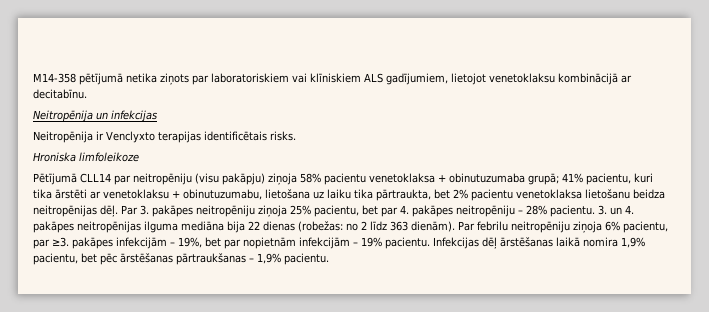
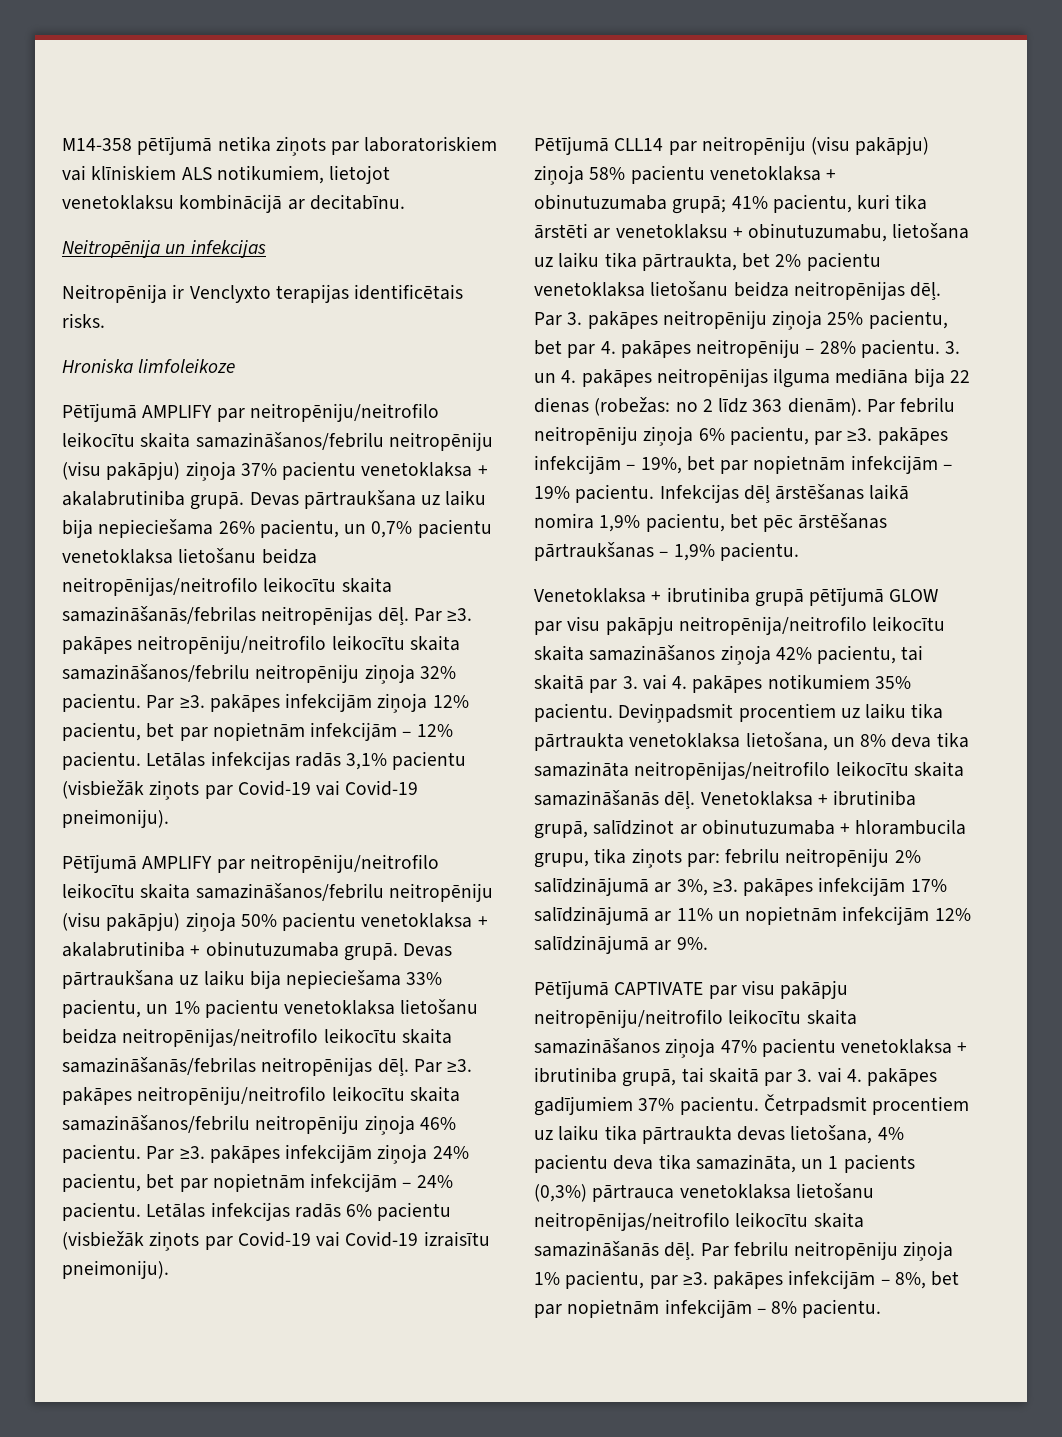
[386,73,448,85] gadījumiem, -> [216,165,324,184] notikumiem,
(139, 157) none -> [62,403,439,422] [62,432,493,451] [62,461,488,481] [62,490,487,510] [62,519,492,538] [62,548,317,564] [62,577,392,596] [62,606,473,625] [62,635,460,654] [62,664,456,684] [62,693,469,713] [62,722,453,741] [62,751,467,770] [62,780,419,800] [62,809,169,828] [62,854,439,873] [62,883,493,902] [62,912,488,932] [62,941,453,961] [62,970,443,989] [62,999,479,1018] [62,1028,452,1047] [62,1057,473,1076] [62,1086,460,1105] [62,1115,456,1135] [62,1144,469,1164] [62,1173,453,1192] [62,1202,452,1221] [62,1231,490,1251] [62,1260,169,1279] // Pētījumā AMPLIFY par neitropēniju/neitrofilo leikocītu skaita samazināšanos/febrilu neitropēniju (visu pakāpju) ziņoja 37% pacientu venetoklaksa + akalabrutiniba grupā. Devas pārtraukšana uz laiku bija nepieciešama 26% pacientu, un 0,7% pacientu venetoklaksa lietošanu beidza neitropēnijas/neitrofilo leikocītu skaita samazināšanās/febrilas neitropēnijas dēļ. Par ≥3. pakāpes neitropēniju/neitrofilo leikocītu skaita samazināšanos/febrilu neitropēniju ziņoja 32% pacientu. Par ≥3. pakāpes infekcijām ziņoja 12% pacientu, bet par nopietnām infekcijām – 12% pacientu. Letālas infekcijas radās 3,1% pacientu (visbiežāk ziņots par Covid-19 vai Covid-19 pneimoniju). // Pētījumā AMPLIFY par neitropēniju/neitrofilo leikocītu skaita samazināšanos/febrilu neitropēniju (visu pakāpju) ziņoja 50% pacientu venetoklaksa + akalabrutiniba + obinutuzumaba grupā. Devas pārtraukšana uz laiku bija nepieciešama 33% pacientu, un 1% pacientu venetoklaksa lietošanu beidza neitropēnijas/neitrofilo leikocītu skaita samazināšanās/febrilas neitropēnijas dēļ. Par ≥3. pakāpes neitropēniju/neitrofilo leikocītu skaita samazināšanos/febrilu neitropēniju ziņoja 46% pacientu. Par ≥3. pakāpes infekcijām ziņoja 24% pacientu, bet par nopietnām infekcijām – 24% pacientu. Letālas infekcijas radās 6% pacientu (visbiežāk ziņots par Covid-19 vai Covid-19 izraisītu pneimoniju).
(329, 259) none -> [534,587,939,607] [534,616,946,635] [534,645,924,665] [534,674,911,693] [534,703,944,723] [534,732,969,751] [534,761,964,780] [534,790,917,809] [534,819,967,839] [534,848,921,868] [534,877,947,896] [534,906,971,925] [534,935,708,954] [534,980,849,999] [534,1009,857,1028] [534,1038,968,1058] [534,1067,938,1087] [534,1094,970,1116] [534,1125,904,1144] [534,1154,915,1173] [534,1183,874,1202] [534,1212,864,1231] [534,1241,954,1261] [534,1270,960,1289] [534,1299,882,1318] // Venetoklaksa + ibrutiniba grupā pētījumā GLOW par visu pakāpju neitropēnija/neitrofilo leikocītu skaita samazināšanos ziņoja 42% pacientu, tai skaitā par 3. vai 4. pakāpes notikumiem 35% pacientu. Deviņpadsmit procentiem uz laiku tika pārtraukta venetoklaksa lietošana, un 8% deva tika samazināta neitropēnijas/neitrofilo leikocītu skaita samazināšanās dēļ. Venetoklaksa + ibrutiniba grupā, salīdzinot ar obinutuzumaba + hlorambucila grupu, tika ziņots par: febrilu neitropēniju 2% salīdzinājumā ar 3%, ≥3. pakāpes infekcijām 17% salīdzinājumā ar 11% un nopietnām infekcijām 12% salīdzinājumā ar 9%. // Pētījumā CAPTIVATE par visu pakāpju neitropēniju/neitrofilo leikocītu skaita samazināšanos ziņoja 47% pacientu venetoklaksa + ibrutiniba grupā, tai skaitā par 3. vai 4. pakāpes gadījumiem 37% pacientu. Četrpadsmit procentiem uz laiku tika pārtraukta devas lietošana, 4% pacientu deva tika samazināta, un 1 pacients (0,3%) pārtrauca venetoklaksa lietošanu neitropēnijas/neitrofilo leikocītu skaita samazināšanās dēļ. Par febrilu neitropēniju ziņoja 1% pacientu, par ≥3. pakāpes infekcijām – 8%, bet par nopietnām infekcijām – 8% pacientu.

